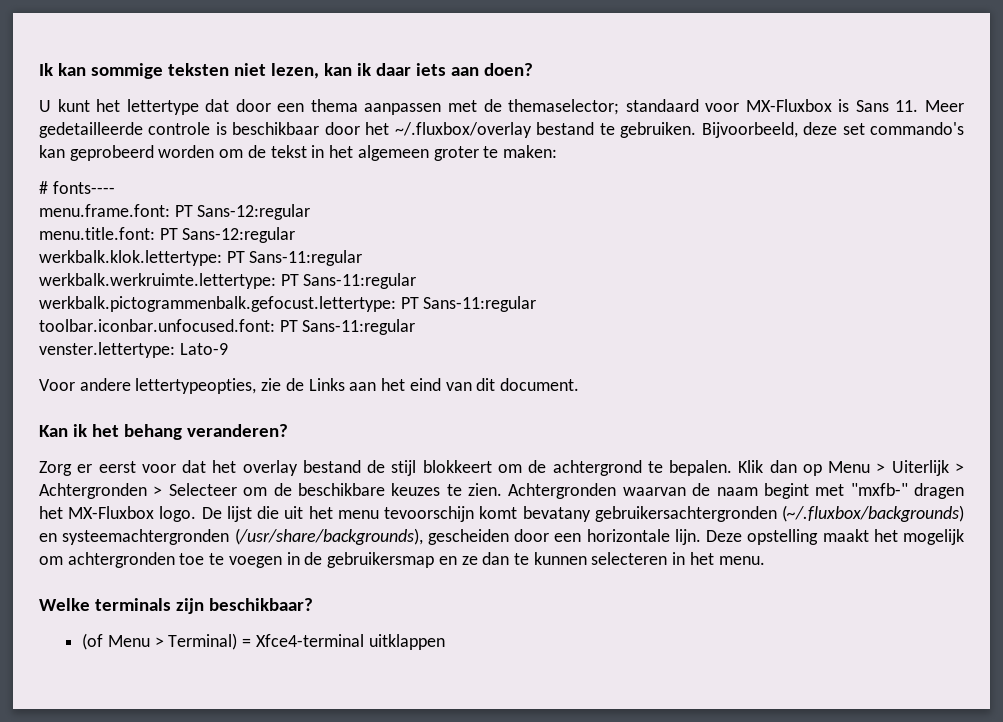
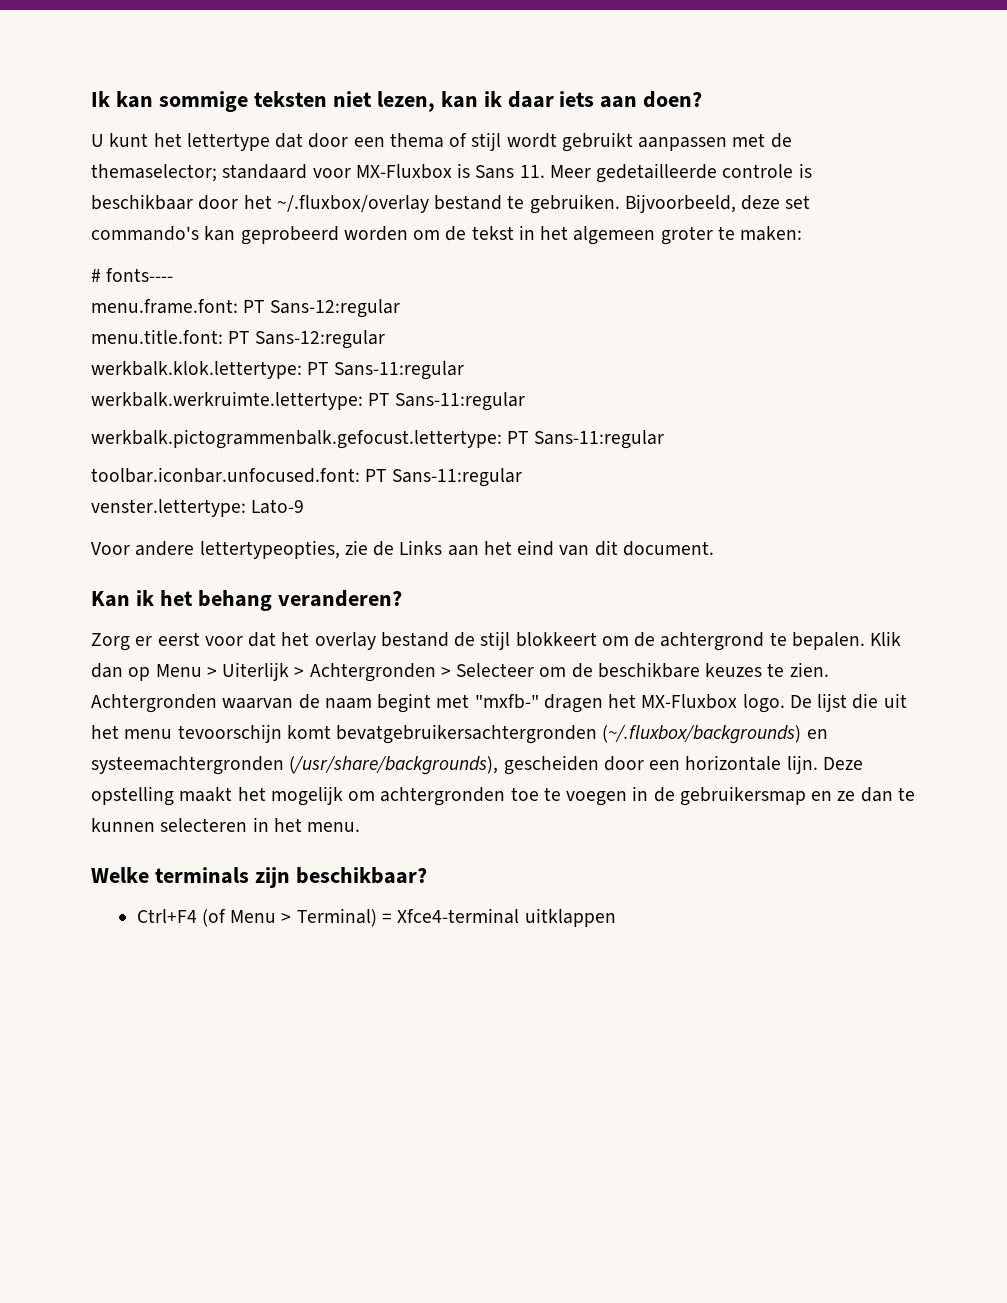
(358, 105) none -> [449,132,633,152] of stijl wordt gebruikt
[522,506,777,522] bevatany gebruikersachtergronden -> [336,724,598,744] bevatgebruikersachtergronden
(313, 604) none -> [136,909,197,923] Ctrl+F4

